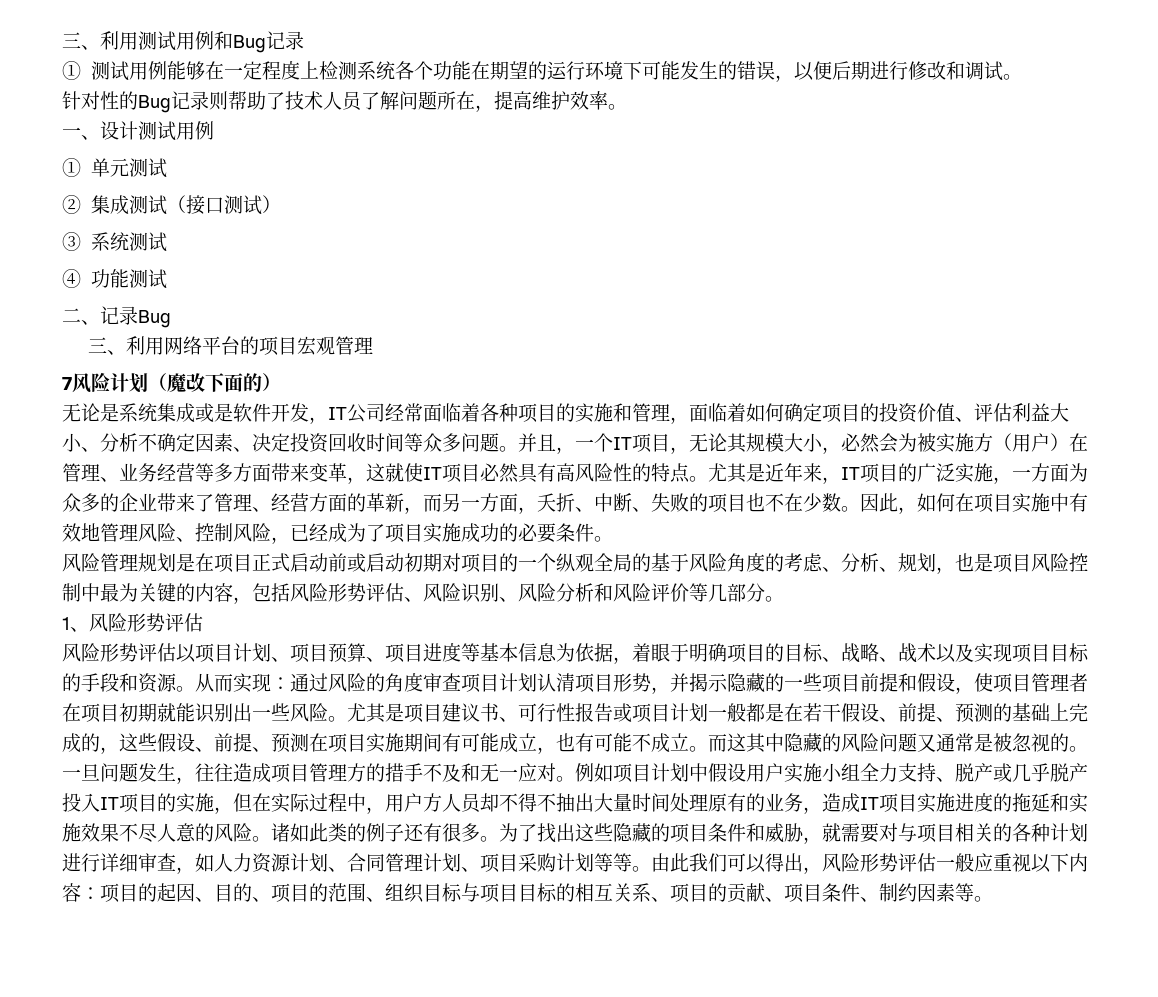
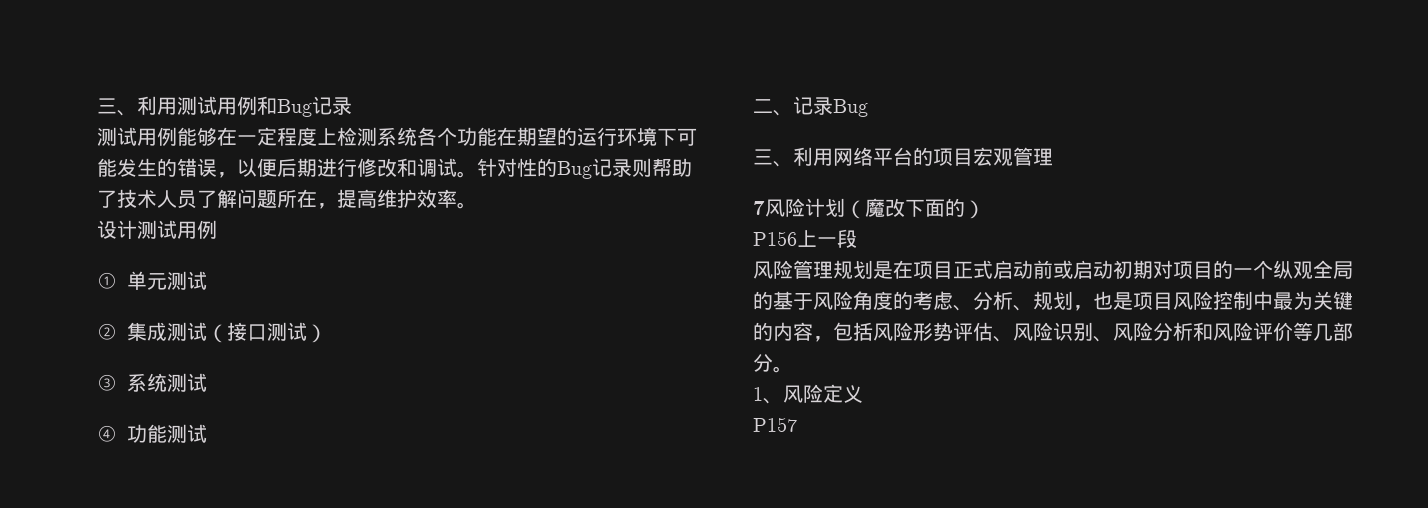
[62,61,81,80] ① -> (352, 106) none
(1022, 77) // -> (477, 174) none
[62,127,100,140] 一、 -> (477, 205) none
[62,403,1069,424] [62,433,1088,454] [62,463,1088,484] [62,493,1088,514] [62,523,613,544] 无论是系统集成或是软件开发，IT公司经常面临着各种项目的实施和管理，面临着如何确定项目的投资价值、评估利益大小、分析不确定因素、决定投资回收时间等众多问题。并且，一个IT项目，无论其规模大小，必然会为被实施方（用户）在管理、业务经营等多方面带来变革，这就使IT项目必然具有高风险性的特点。尤其是近年来，IT项目的广泛实施，一方面为众多的企业带来了管理、经营方面的革新，而另一方面，夭折、中断、失败的项目也不在少数。因此，如何在项目实施中有效地管理风险、控制风险，已经成为了项目实施成功的必要条件。 -> [753,229,857,248] P156上一段
[127,613,203,632] [62,643,1089,664] [62,673,1088,694] [62,703,1088,723] [62,733,1088,754] [62,763,1088,784] [62,793,1088,814] [62,823,1088,844] [62,853,1088,874] [62,883,993,903] 形势评估 // 风险形势评估以项目计划、项目预算、项目进度等基本信息为依据，着眼于明确项目的目标、战略、战术以及实现项目目标的手段和资源。从而实现：通过风险的角度审查项目计划认清项目形势，并揭示隐藏的一些项目前提和假设，使项目管理者在项目初期就能识别出一些风险。尤其是项目建议书、可行性报告或项目计划一般都是在若干假设、前提、预测的基础上完成的，这些假设、前提、预测在项目实施期间有可能成立，也有可能不成立。而这其中隐藏的风险问题又通常是被忽视的。一旦问题发生，往往造成项目管理方的措手不及和无一应对。例如项目计划中假设用户实施小组全力支持、脱产或几乎脱产投入IT项目的实施，但在实际过程中，用户方人员却不得不抽出大量时间处理原有的业务，造成IT项目实施进度的拖延和实施效果不尽人意的风险。诸如此类的例子还有很多。为了找出这些隐藏的项目条件和威胁，就需要对与项目相关的各种计划进行详细审查，如人力资源计划、合同管理计划、项目采购计划等等。由此我们可以得出，风险形势评估一般应重视以下内容：项目的起因、目的、项目的范围、组织目标与项目目标的相互关系、项目的贡献、项目条件、制约因素等。 -> [823,384,863,403] [753,417,797,432] 定义 // P157

